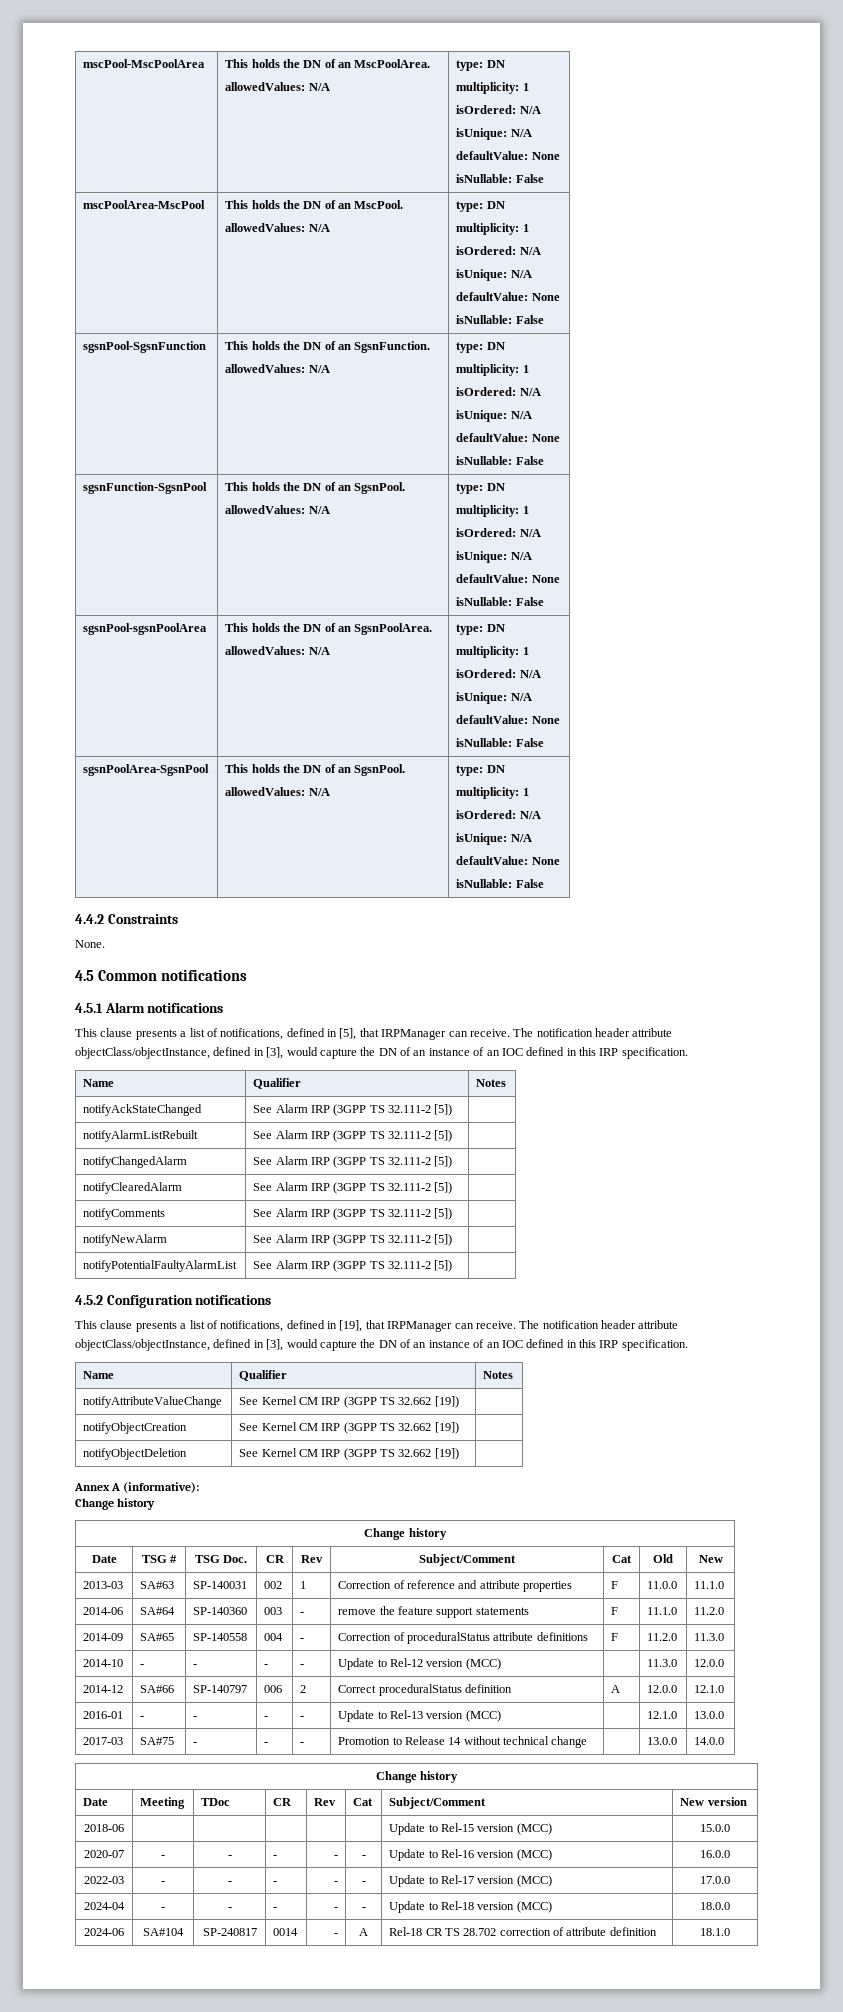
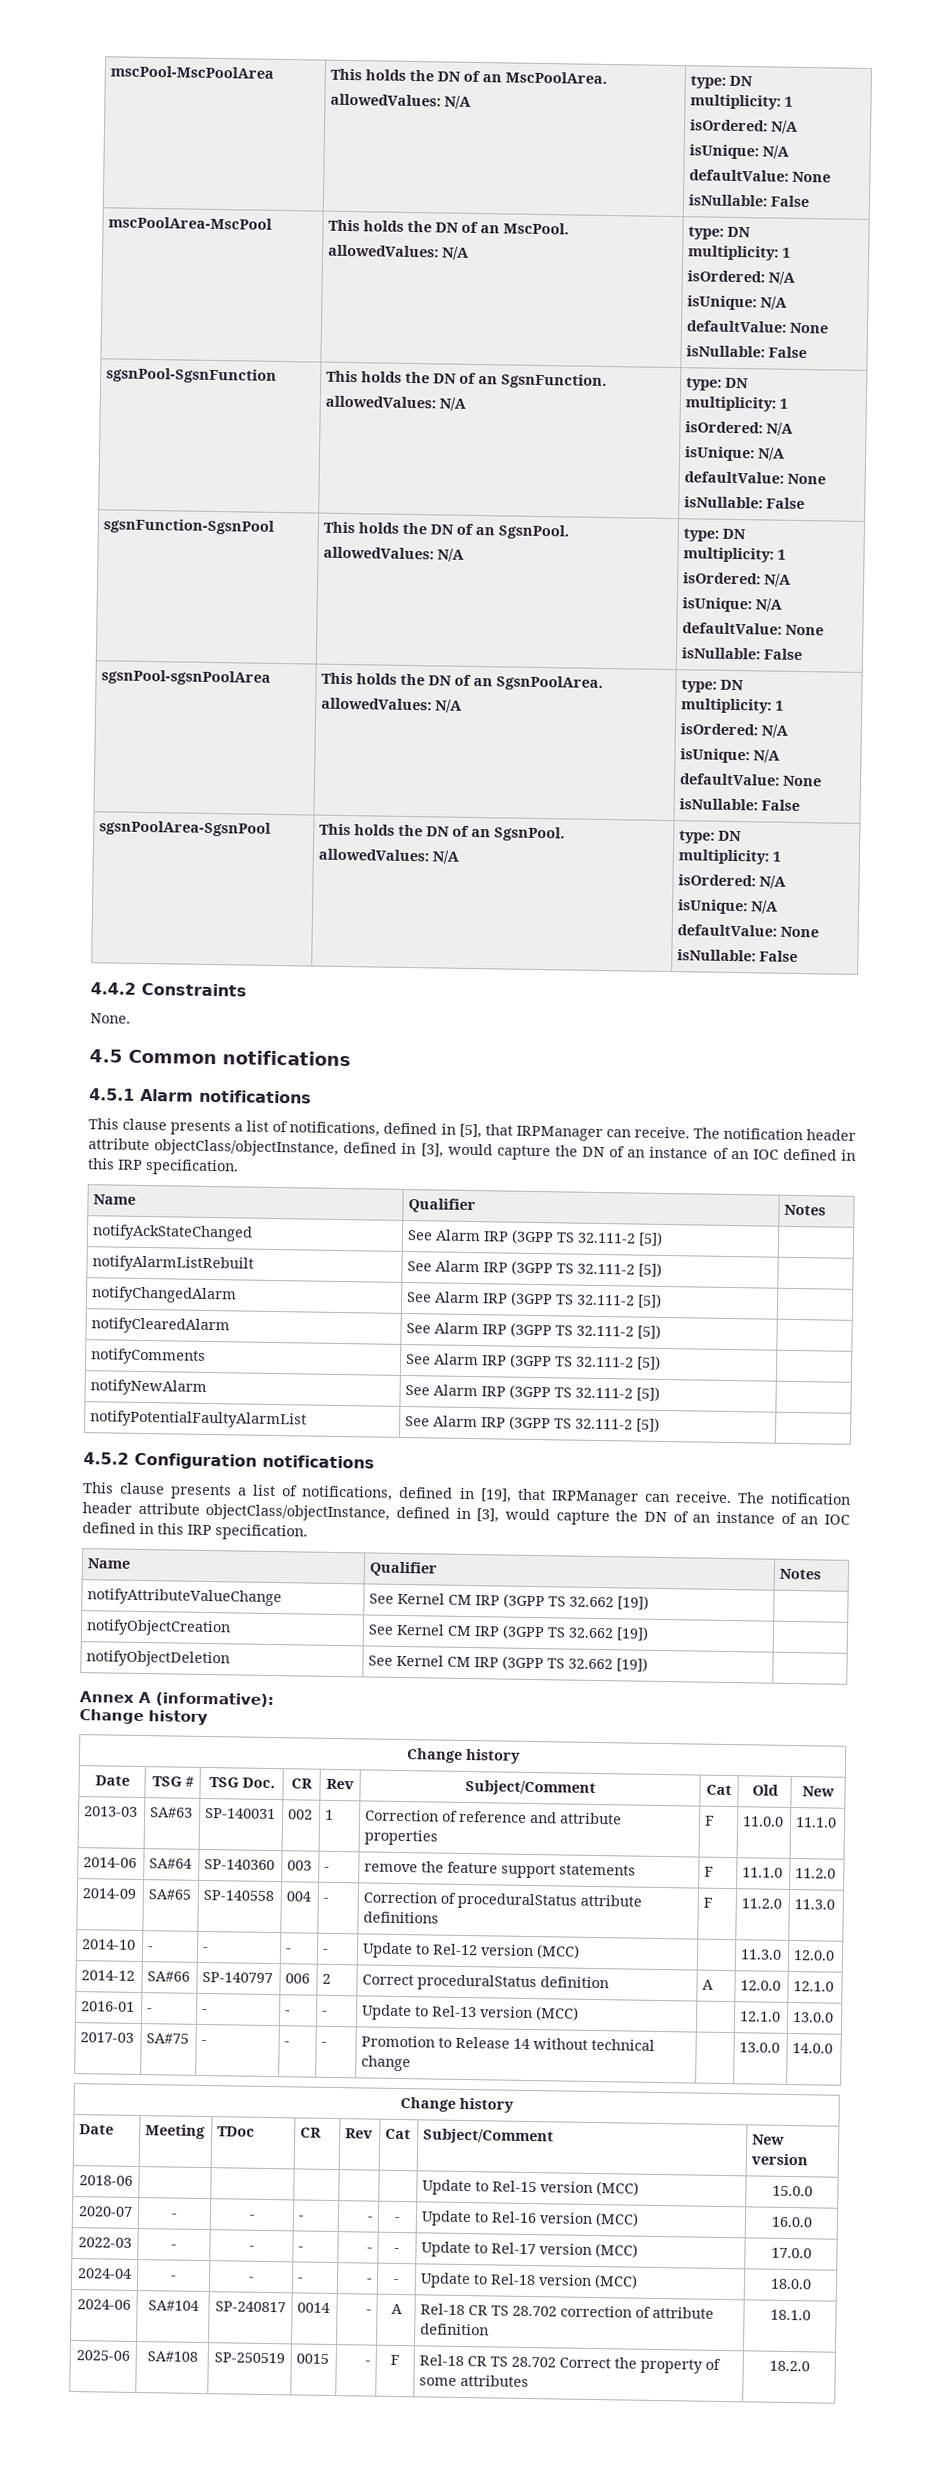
(730, 1932) none -> [76,2350,130,2361] [146,2351,198,2362] [213,2352,285,2364] [296,2353,330,2364] [364,2360,371,2365] [390,2354,400,2366] [419,2354,722,2374] [419,2374,530,2388] [768,2360,810,2372] // 2025-06 | SA#108 | SP-250519 | 0015 | - | F | Rel-18 CR TS 28.702 Correct the property of some attributes | 18.2.0

